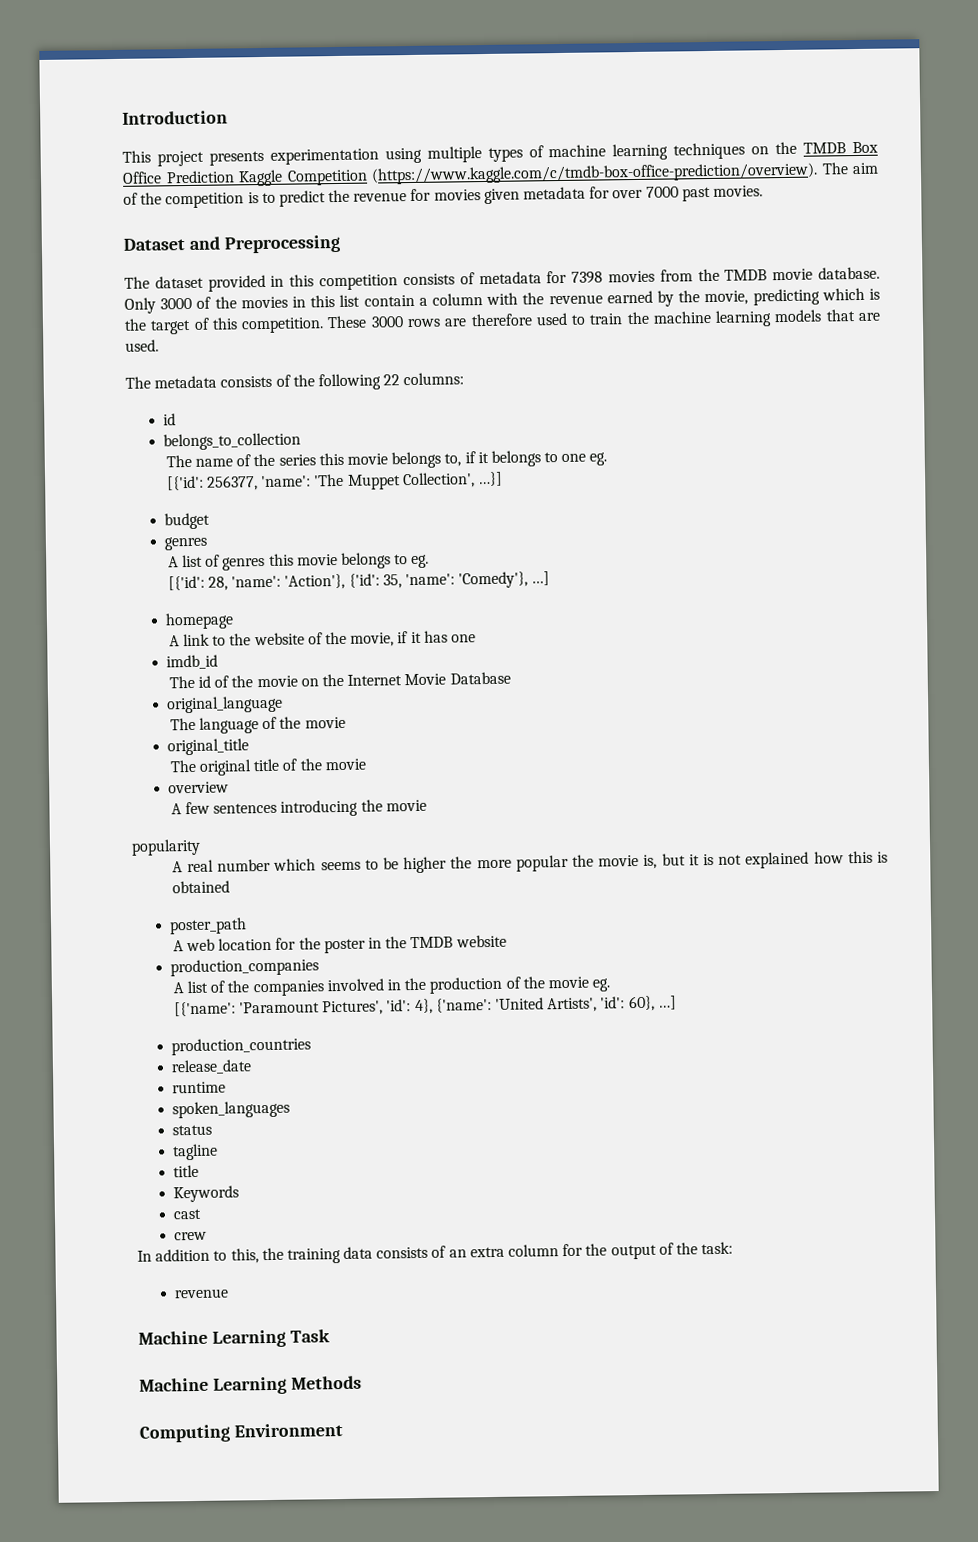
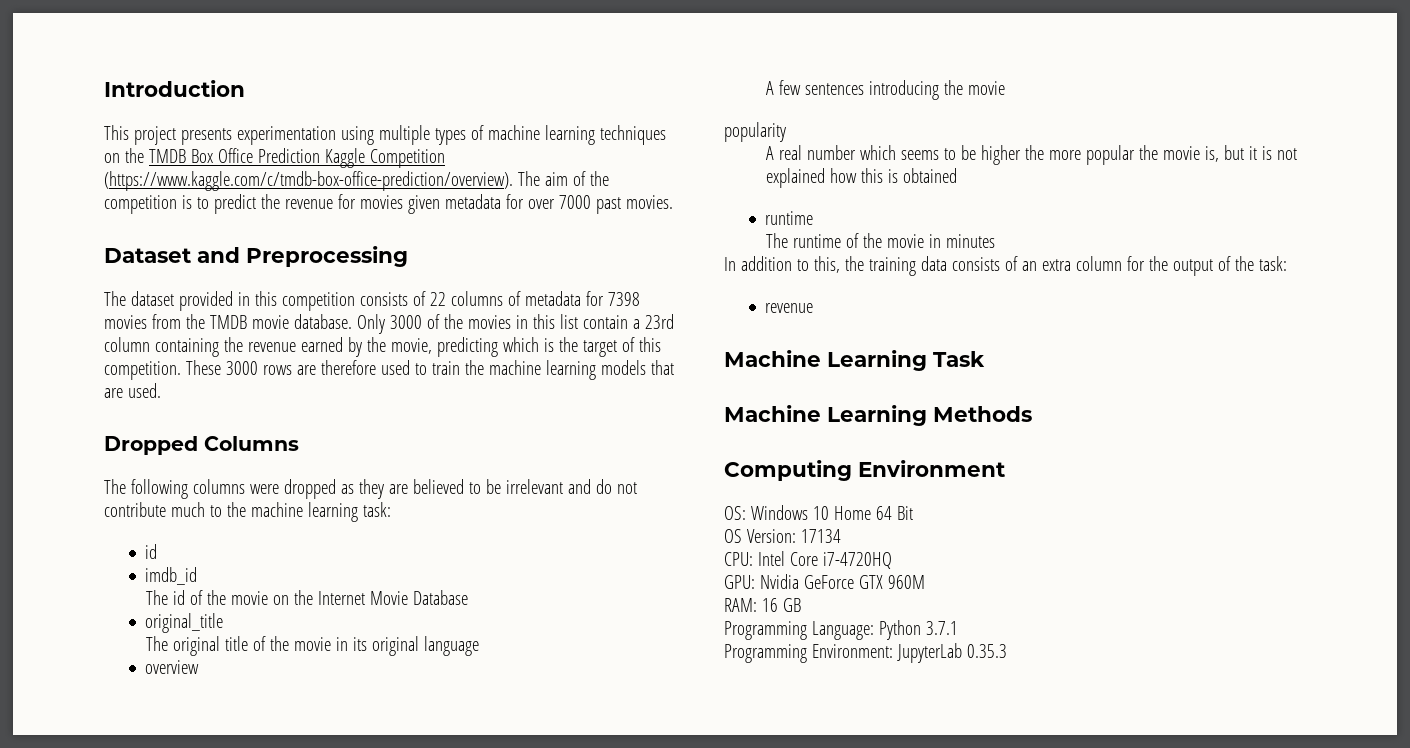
(475, 278) none -> [429,291,521,306] 22 columns of
[431,292,519,306] column with -> [644,314,674,329] [104,337,219,357] 23rd column containing
[125,372,465,391] [162,413,176,426] [162,432,301,451] [165,450,608,469] [166,471,503,491] [163,512,210,530] [163,536,208,551] [167,552,430,571] [167,571,551,591] [164,612,234,630] [168,630,476,647] // The metadata consists of the following 22 columns: // id // belongs_to_collection // The name of the series this movie belongs to, if it belongs to one eg. // [{'id': 256377, 'name': 'The Muppet Collection', …}] // budget // genres // A list of genres this movie belongs to eg. // [{'id': 28, 'name': 'Action'}, {'id': 35, 'name': 'Comedy'}, …] // homepage // A link to the website of the movie, if it has one -> [104,436,299,455] [104,479,637,499] [104,502,391,522] [145,544,158,559] // Dropped Columns // The following columns were dropped as they are believed to be irrelevant and do not contribute much to the machine learning task: // id
[165,695,283,714] [169,716,346,734] // original_language // The language of the movie -> (468, 597) none
(366, 764) none -> [335,636,479,656] in its original language
[168,917,247,935] [172,934,507,954] [169,958,319,977] [172,976,611,997] [173,995,677,1017] [170,1037,311,1056] [170,1059,252,1075] [171,1081,226,1094] [171,1100,290,1119] [171,1124,212,1136] [171,1143,218,1161] [172,1164,199,1178] [172,1185,239,1203] [172,1208,201,1220] [173,1231,207,1241] poster_path // A web location for the poster in the TMDB website // production_companies // A list of the companies involved in the production of the movie eg. // [{'name': 'Paramount Pictures', 'id': 4}, {'name': 'United Artists', 'id': 60}, …] // production_countries // release_date // runtime // spoken_languages // status // tagline // title // Keywords // cast // crew -> [765,211,814,225] [765,233,995,248] runtime // The runtime of the movie in minutes
(343, 1430) none -> [724,505,913,520] [724,529,841,543] [724,551,892,569] [724,574,925,589] [724,598,801,612] [724,620,958,640] [724,643,1007,663] // OS: Windows 10 Home 64 Bit // OS Version: 17134 // CPU: Intel Core i7-4720HQ // GPU: Nvidia GeForce GTX 960M // RAM: 16 GB // Programming Language: Python 3.7.1 // Programming Environment: JupyterLab 0.35.3

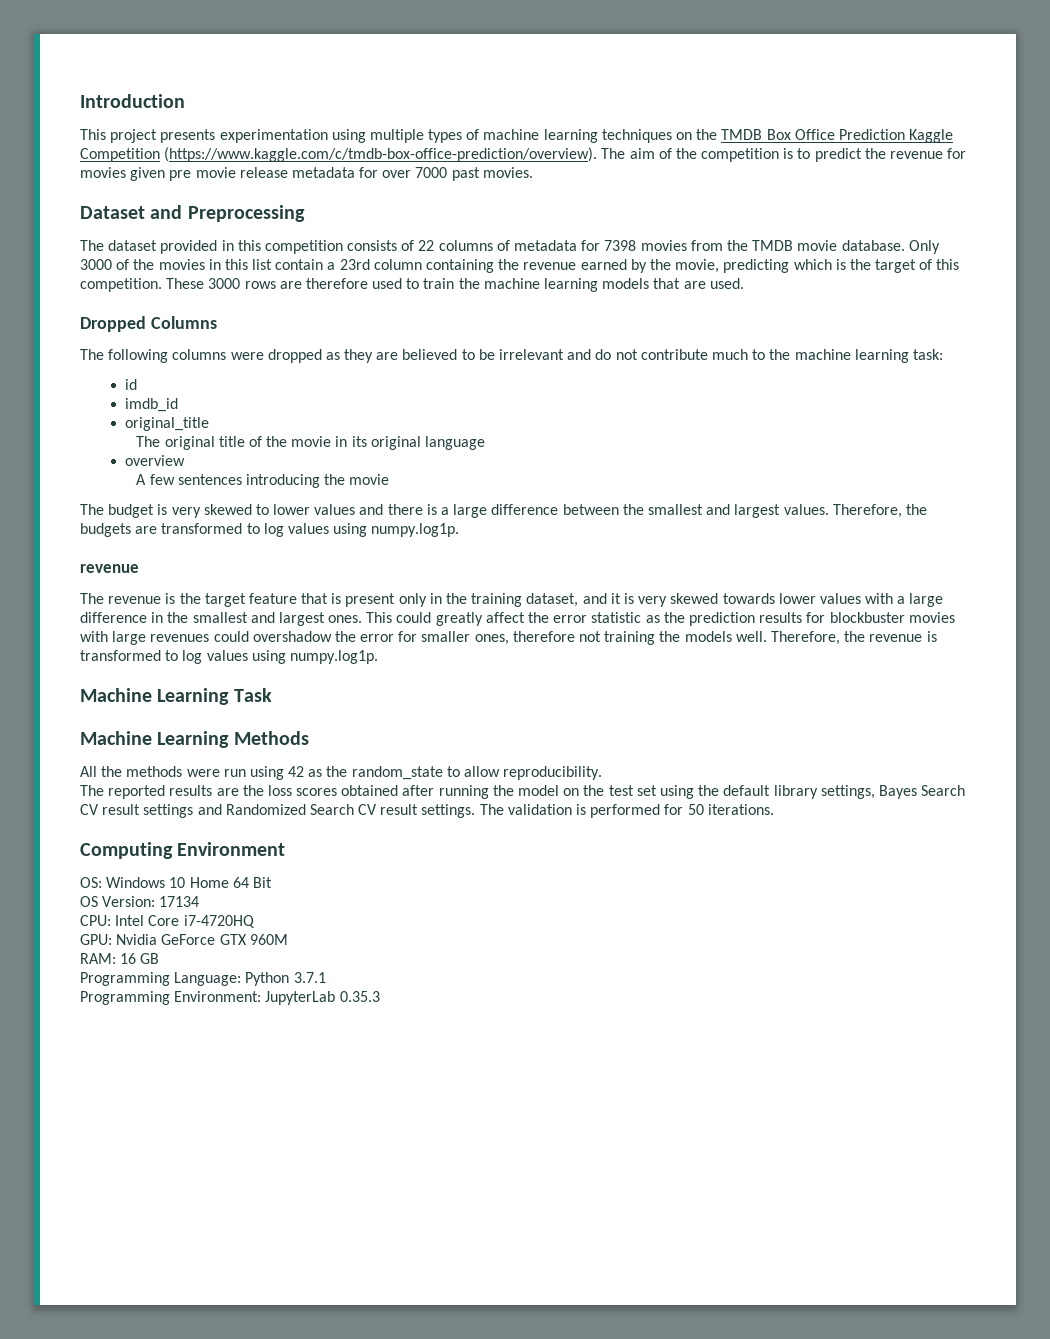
(440, 204) none -> [169,167,288,181] pre movie release
[145,590,468,605] // The id of the movie on the Internet Movie Database -> (179, 405) none
[724,122,786,142] [765,145,1297,165] [765,168,957,188] [765,211,814,225] [765,233,995,248] [724,256,1287,276] [765,303,814,313] popularity // A real number which seems to be higher the more popular the movie is, but it is not explained how this is obtained // runtime // The runtime of the movie in minutes // In addition to this, the training data consists of an extra column for the output of the task: // revenue -> [80,504,927,518] [80,523,460,537] [80,564,139,573] [80,593,944,607] [80,612,955,626] [80,631,937,645] [80,650,378,664] The budget is very skewed to lower values and there is a large difference between the smallest and largest values. Therefore, the budgets are transformed to log values using numpy.log1p. // revenue // The revenue is the target feature that is present only in the training dataset, and it is very skewed towards lower values with a large difference in the smallest and largest ones. This could greatly affect the error statistic as the prediction results for blockbuster movies with large revenues could overshadow the error for smaller ones, therefore not training the models well. Therefore, the revenue is transformed to log values using numpy.log1p.
(1032, 414) none -> [80,766,603,780] [80,785,966,799] [80,804,774,818] // All the methods were run using 42 as the random_state to allow reproducibility. // The reported results are the loss scores obtained after running the model on the test set using the default library settings, Bayes Search CV result settings and Randomized Search CV result settings. The validation is performed for 50 iterations.

